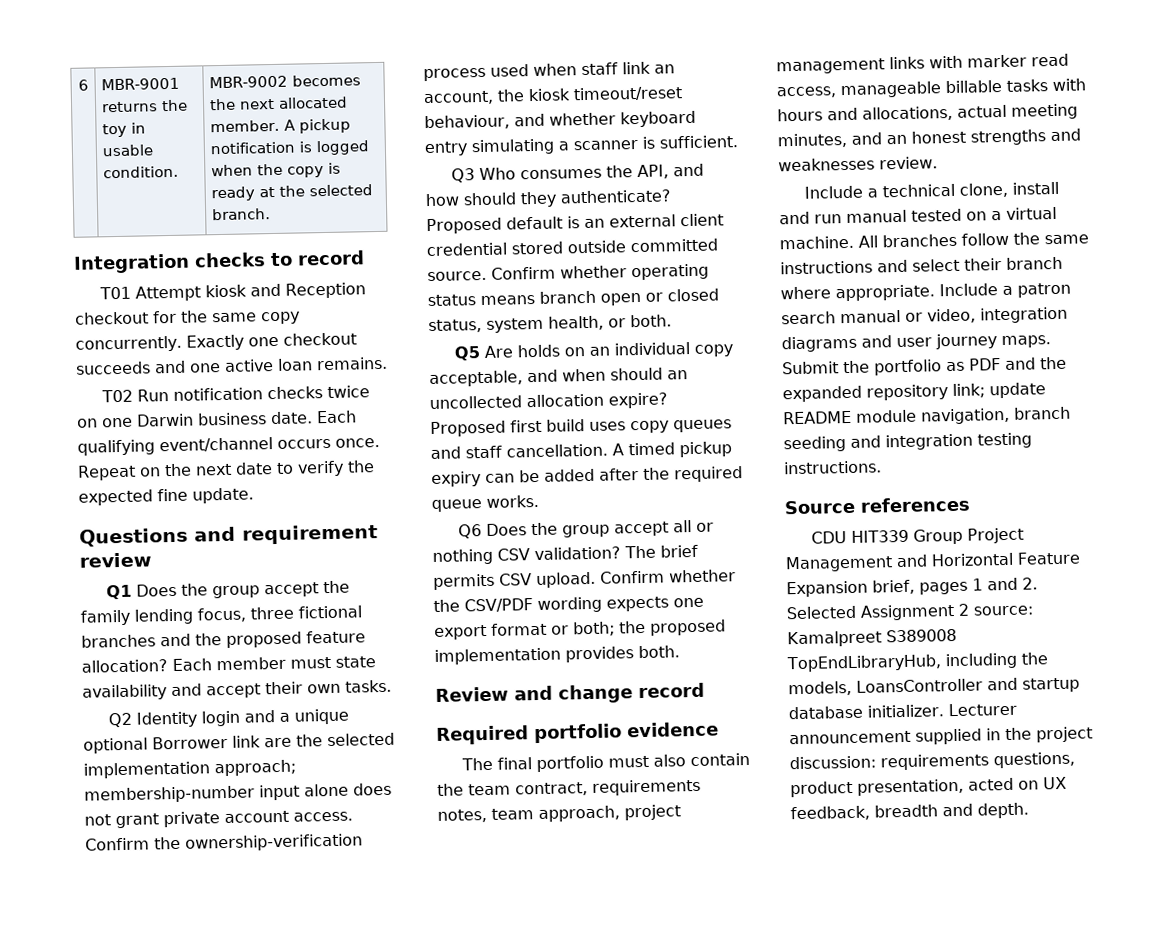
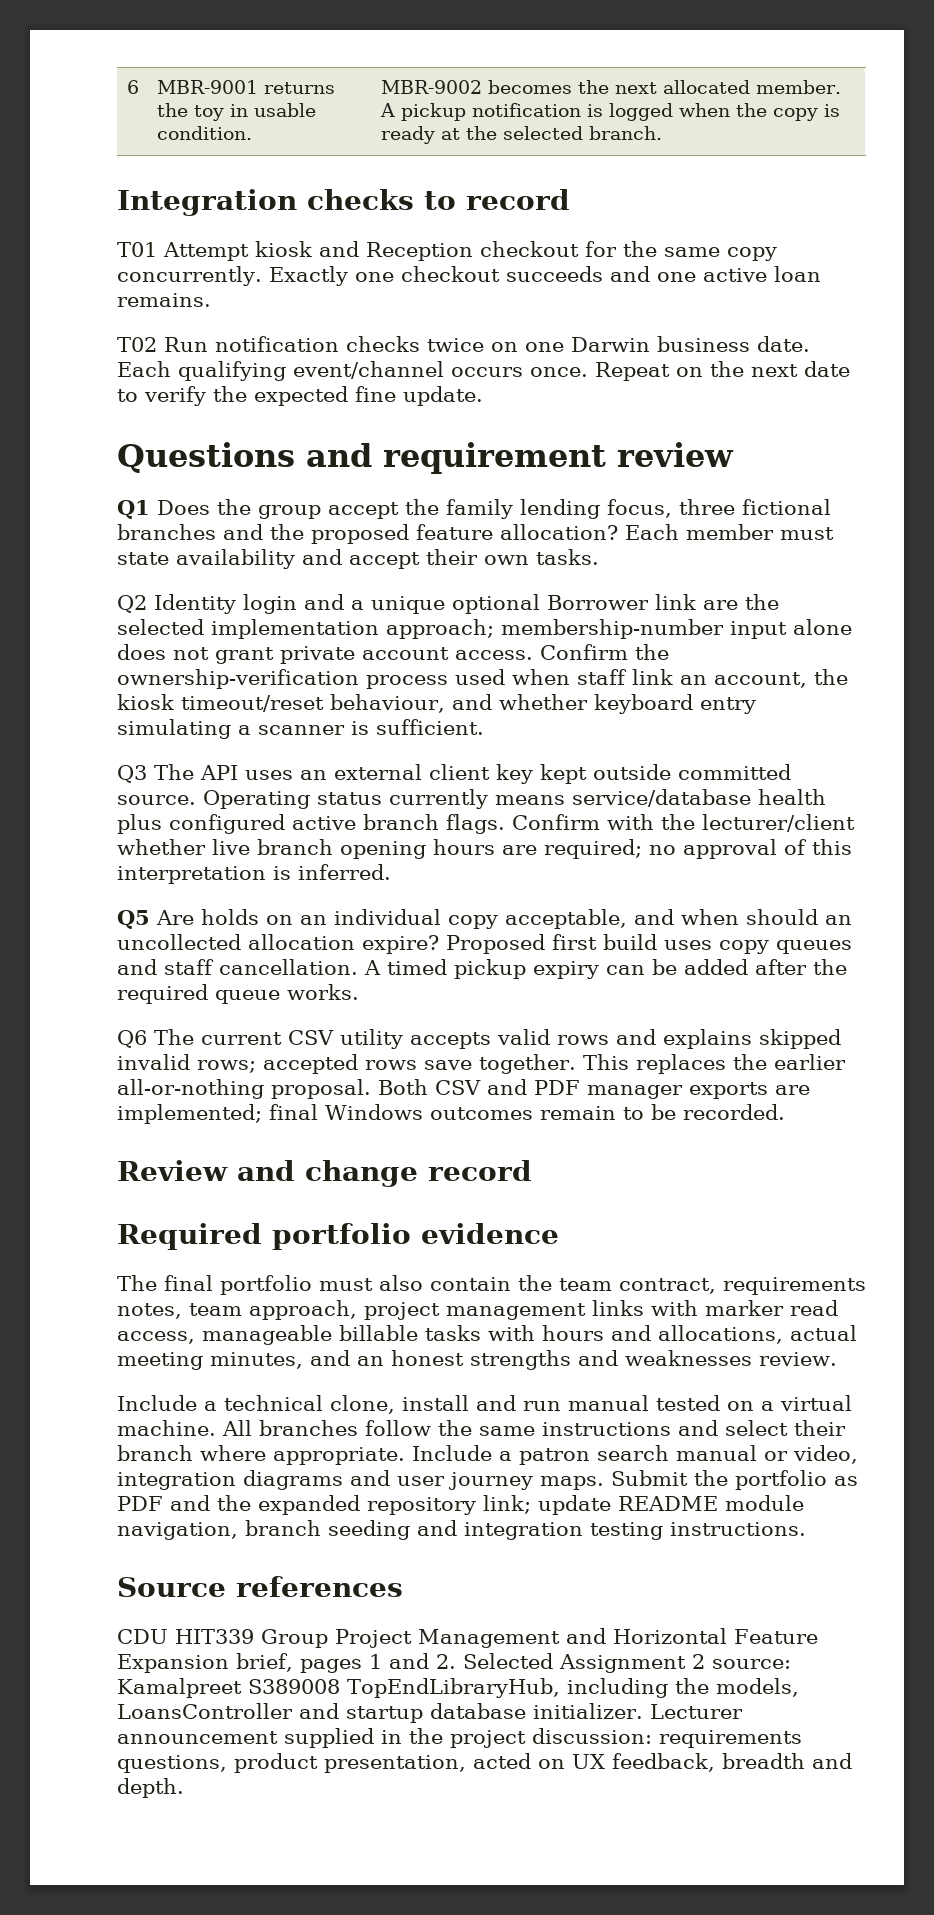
[479,163,705,181] [425,189,671,208] [426,216,580,235] Who consumes the API, and how should they authenticate? Proposed default is -> [154,764,293,780] The API uses
[426,241,563,257] credential stored -> [496,764,587,784] key kept
[491,263,709,281] [427,288,719,307] [428,314,672,334] Confirm whether operating status means branch open or closed status, system health, or both. -> [203,789,826,809] [117,814,855,834] [117,839,852,859] [117,864,391,884] Operating status currently means service/database health plus configured active branch flags. Confirm with the lecturer/client whether live branch opening hours are required; no approval of this interpretation is inferred.
[486,520,715,538] [432,544,698,565] [433,569,736,590] [433,596,704,613] [434,619,726,640] [434,645,680,665] Does the group accept all or nothing CSV validation? The brief permits CSV upload. Confirm whether the CSV/PDF wording expects one export format or both; the proposed implementation provides both. -> [154,1029,841,1049] [117,1054,846,1074] [117,1079,810,1099] [117,1104,785,1124] The current CSV utility accepts valid rows and explains skipped invalid rows; accepted rows save together. This replaces the earlier all-or-nothing proposal. Both CSV and PDF manager exports are implemented; final Windows outcomes remain to be recorded.

